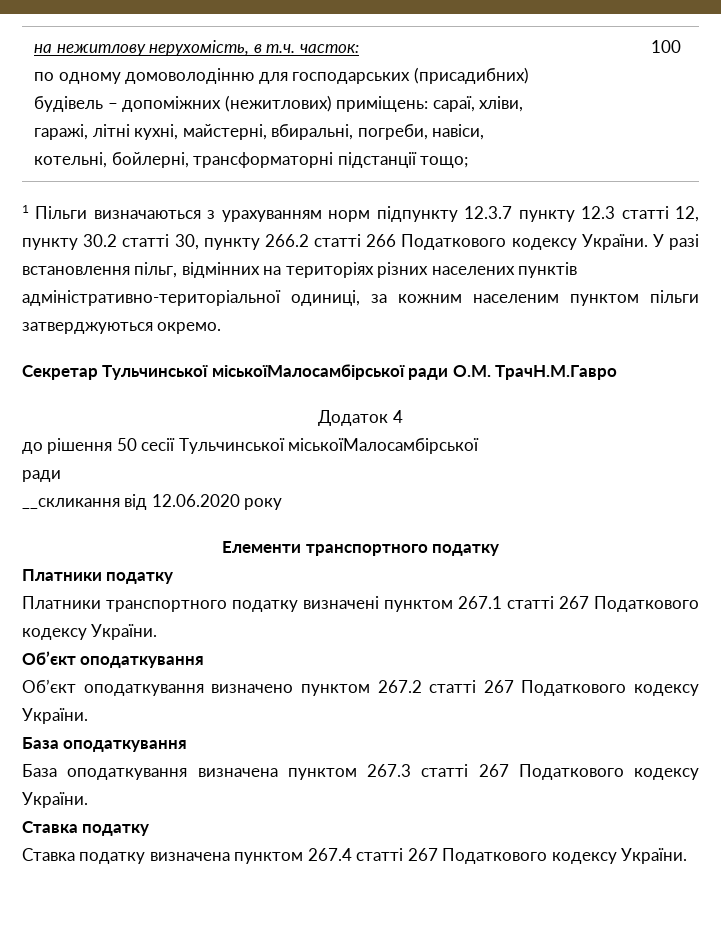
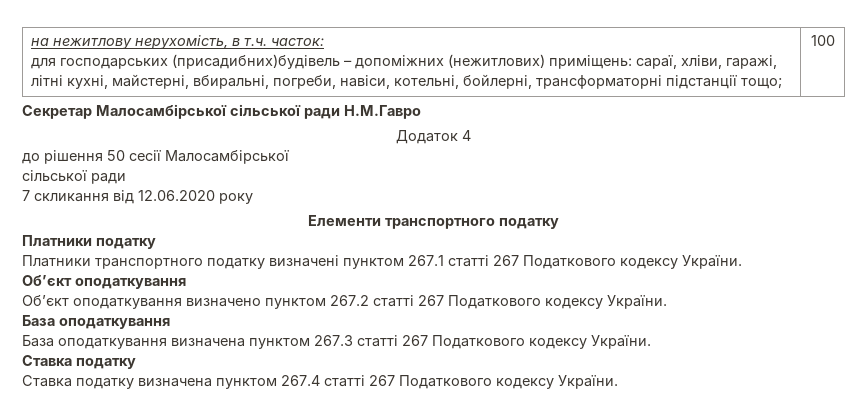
[34,67,529,84] [34,96,104,112] по одному домоволодінню для господарських (присадибних) // будівель -> [31,54,341,69] для господарських (присадибних)будівель
(524, 104) // -> (723, 62) none
(485, 132) // -> (391, 82) none
[22,205,700,222] [22,234,699,250] [22,262,578,278] [22,290,699,306] [22,322,222,334] [22,364,618,380] 1 Пільги визначаються з урахуванням норм підпункту 12.3.7 пункту 12.3 статті 12, пункту 30.2 статті 30, пункту 266.2 статті 266 Податкового кодексу України. У разі встановлення пільг, відмінних на територіях різних населених пунктів адміністративно-територіальної одиниці, за кожним населеним пунктом пільги затверджуються окремо. // Секретар Тульчинської міськоїМалосамбірської ради О.М. ТрачН.М.Гавро -> [22,104,421,119] Секретар Малосамбірської сільської ради Н.М.Гавро
[178,438,480,454] Тульчинської міськоїМалосамбірської // -> [165,150,290,164] [22,170,88,181] Малосамбірської // сільської
[22,498,120,509] __скликання -> [22,190,109,202] 7 скликання

